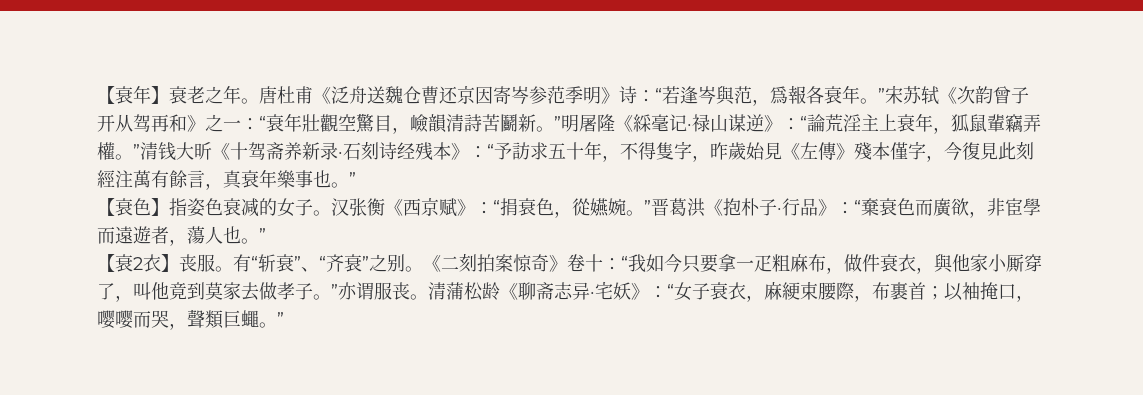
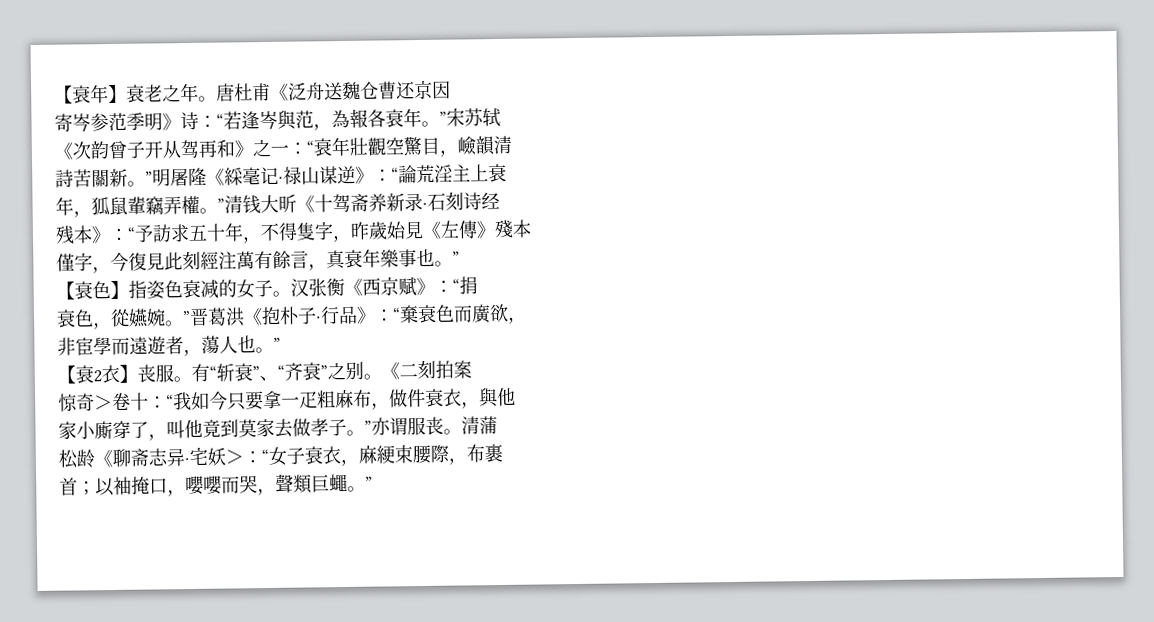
(493, 95) none -> (451, 89) //
[770,86,788,104] 爲 -> [331,109,350,129] 為
(939, 95) none -> (501, 117) //
[464,114,518,132] 詩苦鬭 -> [55,169,110,188] // 詩苦關
(915, 123) none -> (507, 173) //
(415, 150) none -> (500, 200) //
(890, 151) none -> (532, 228) //
(518, 207) none -> (478, 285) //
(987, 214) none -> (527, 320) //
[513,254,567,272] 惊奇》 -> [58,393,113,412] // 惊奇＞
[970,254,1024,272] 家小厮 -> [58,421,113,440] // 家小廝
(464, 291) none -> (498, 425) //
[631,283,649,300] 》 -> [225,449,244,464] ＞
(909, 291) none -> (504, 453) //
[97,310,134,329] 嘤嘤 -> [185,475,222,496] 嚶嚶

